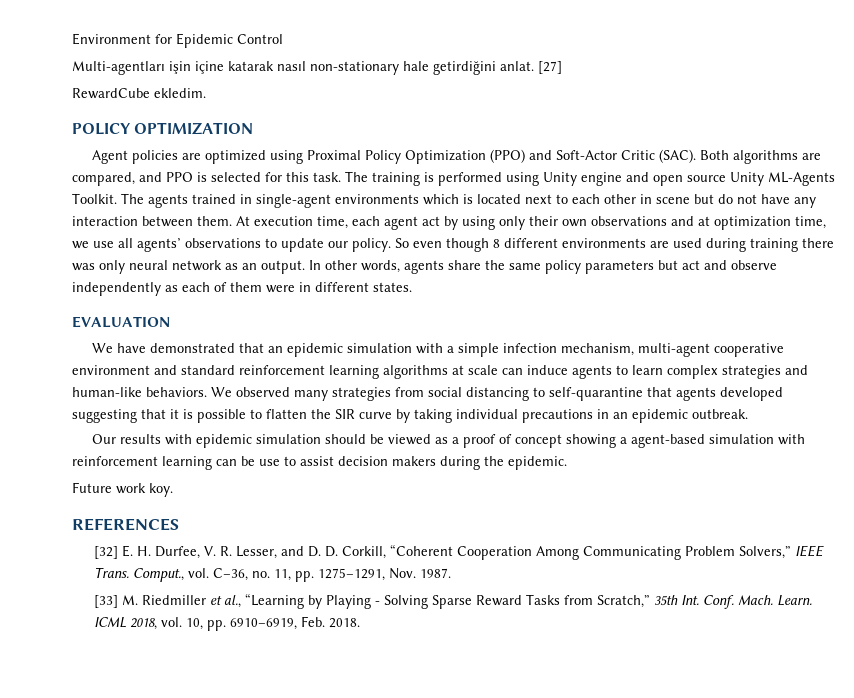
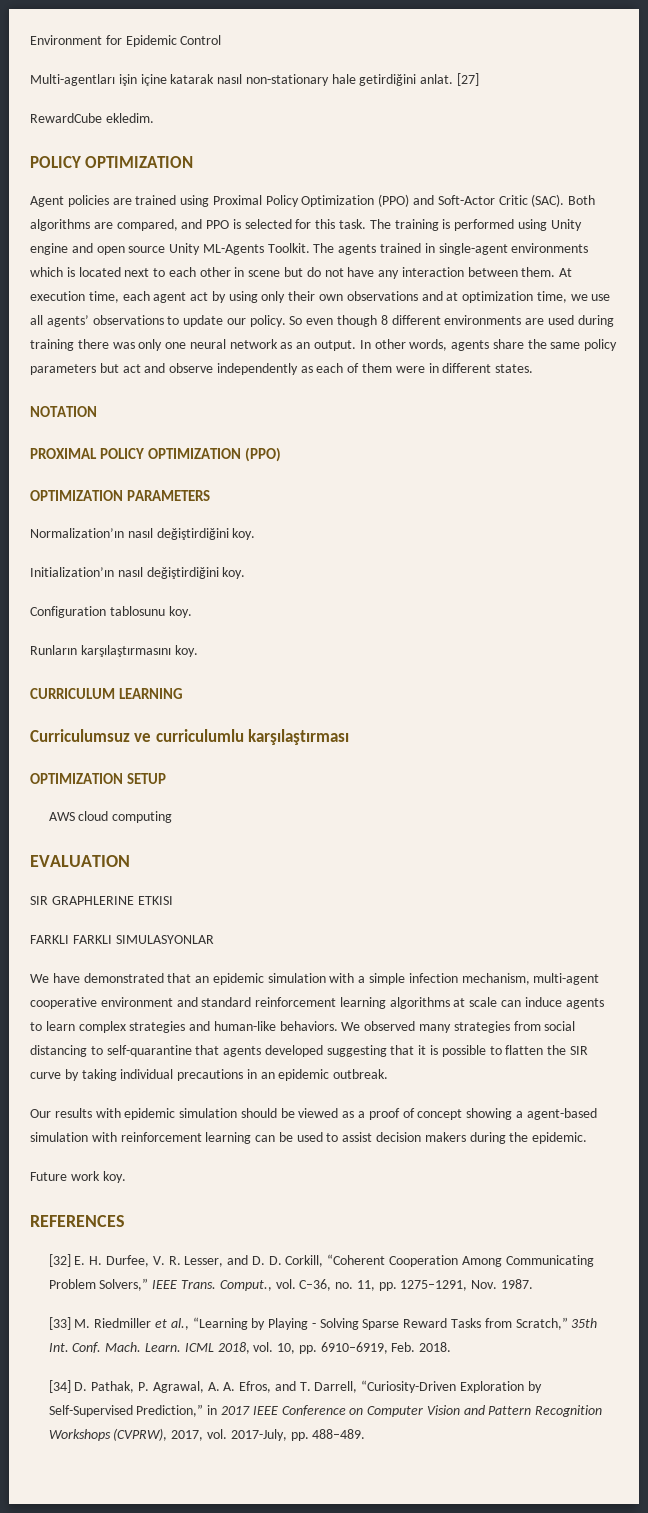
[205,150,267,164] optimized -> [135,195,177,205] trained
(125, 267) none -> [165,342,187,349] one
[72,316,170,328] EVALUATION -> [30,406,97,417] [30,447,282,462] [30,490,211,501] [30,528,256,540] [30,567,246,579] [30,606,192,618] [30,645,198,657] [30,688,184,699] [30,729,350,745] [30,773,167,784] [48,811,173,823] [30,855,130,867] [30,896,173,905] [30,935,214,944] NOTATION // PROXIMAL POLICY OPTIMIZATION (PPO) // OPTIMIZATION PARAMETERS // Normalization’ın nasıl değiştirdiğini koy. // Initialization’ın nasıl değiştirdiğini koy. // Configuration tablosunu koy. // Runların karşılaştırmasını koy. // CURRICULUM LEARNING // Curriculumsuz ve curriculumlu karşılaştırması // OPTIMIZATION SETUP // AWS cloud computing // EVALUATION // SIR GRAPHLERINE ETKISI // FARKLI FARKLI SIMULASYONLAR
[259,459,280,466] use -> [296,1132,323,1142] used
(361, 623) none -> [48,1380,542,1393] [48,1404,603,1417] [48,1428,366,1441] // [34] D. Pathak, P. Agrawal, A. A. Efros, and T. Darrell, “Curiosity-Driven Exploration by Self-Supervised Prediction,” in 2017 IEEE Conference on Computer Vision and Pattern Recognition Workshops (CVPRW), 2017, vol. 2017-July, pp. 488–489.

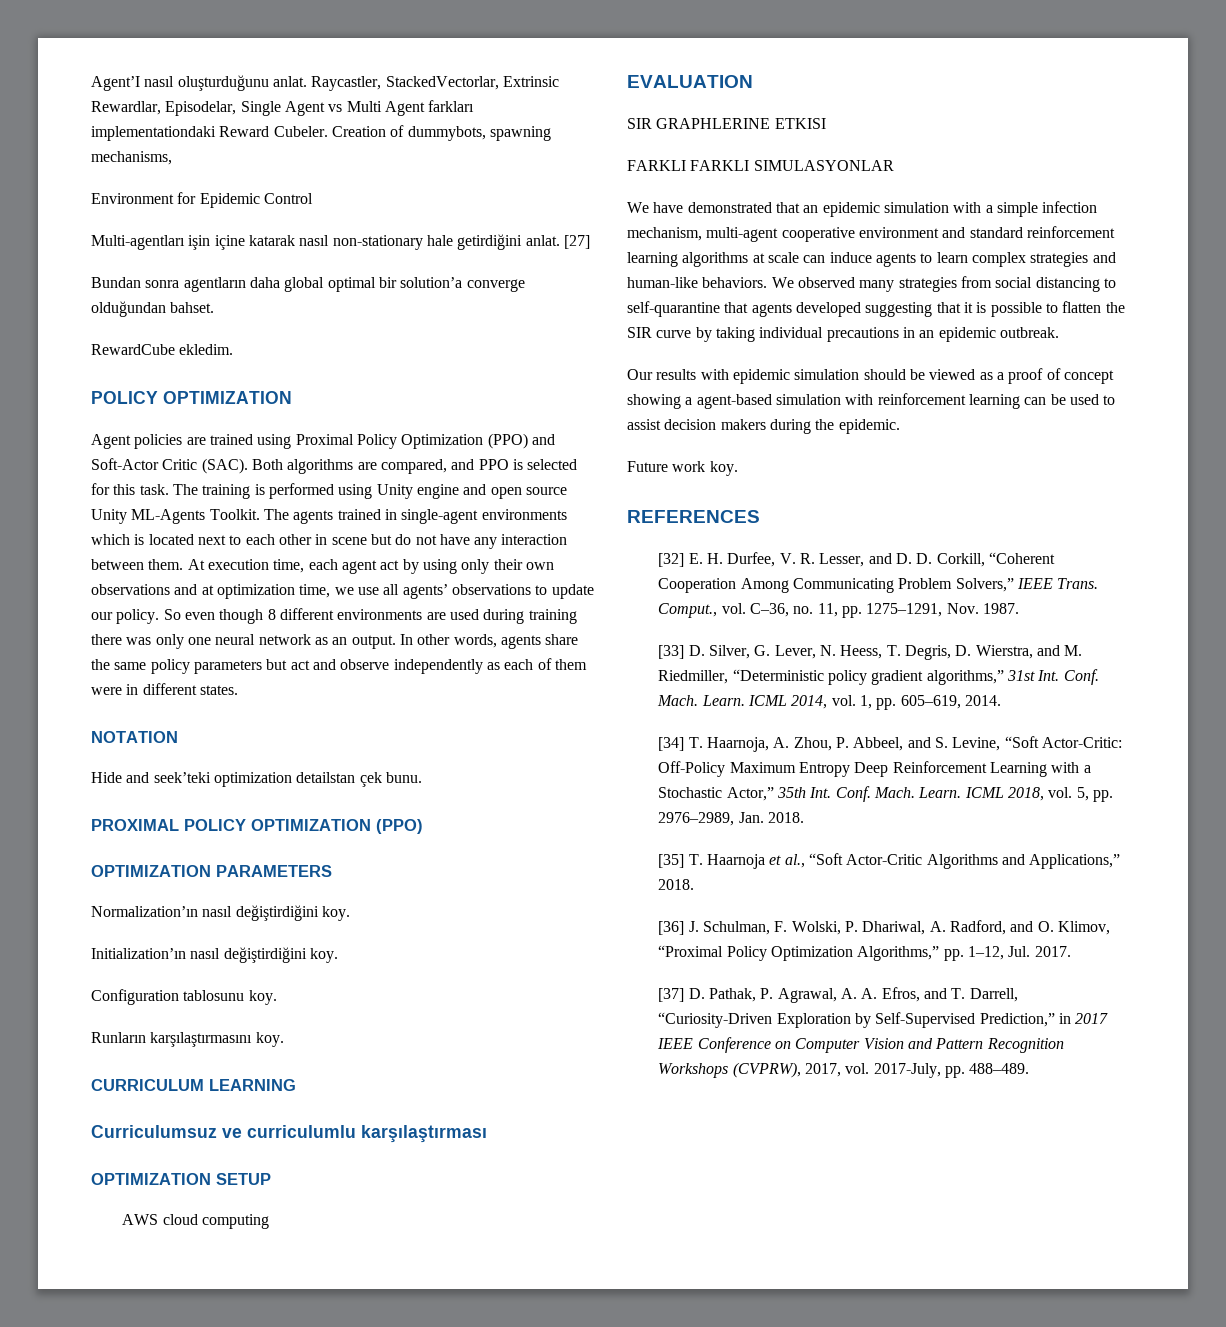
(30, 40) none -> [91,75,559,91] [91,100,475,116] [91,125,551,141] [91,151,172,165] Agent’I nasıl oluşturduğunu anlat. Raycastler, StackedVectorlar, Extrinsic Rewardlar, Episodelar, Single Agent vs Multi Agent farkları implementationdaki Reward Cubeler. Creation of dummybots, spawning mechanisms, //
(480, 79) none -> [91,277,525,292] [91,301,215,317] // Bundan sonra agentların daha global optimal bir solution’a converge olduğundan bahset.
(97, 411) none -> [91,772,422,787] // Hide and seek’teki optimization detailstan çek bunu.
[74,1317,568,1330] M. Riedmiller et al., “Learning by Playing - Solving Sparse Reward Tasks from Scratch,” -> [688,645,1083,660] [658,669,1099,685] [657,695,1001,710] [658,736,1122,752] [658,761,1091,777] [658,787,774,801] D. Silver, G. Lever, N. Heess, T. Degris, D. Wierstra, and M. Riedmiller, “Deterministic policy gradient algorithms,” 31st Int. Conf. Mach. Learn. ICML 2014, vol. 1, pp. 605–619, 2014. // [34] T. Haarnoja, A. Zhou, P. Abbeel, and S. Levine, “Soft Actor-Critic: Off-Policy Maximum Entropy Deep Reinforcement Learning with a Stochastic Actor,”
[277,1342,452,1354] [48,1380,71,1393] 10, pp. 6910–6919, Feb. 2018. // [34] -> [1076,787,1113,802] [658,812,804,826] [658,853,1121,869] [658,879,695,890] [658,920,1110,935] [658,945,1071,961] [658,988,685,1002] 5, pp. 2976–2989, Jan. 2018. // [35] T. Haarnoja et al., “Soft Actor-Critic Algorithms and Applications,” 2018. // [36] J. Schulman, F. Wolski, P. Dhariwal, A. Radford, and O. Klimov, “Proximal Policy Optimization Algorithms,” pp. 1–12, Jul. 2017. // [37]

